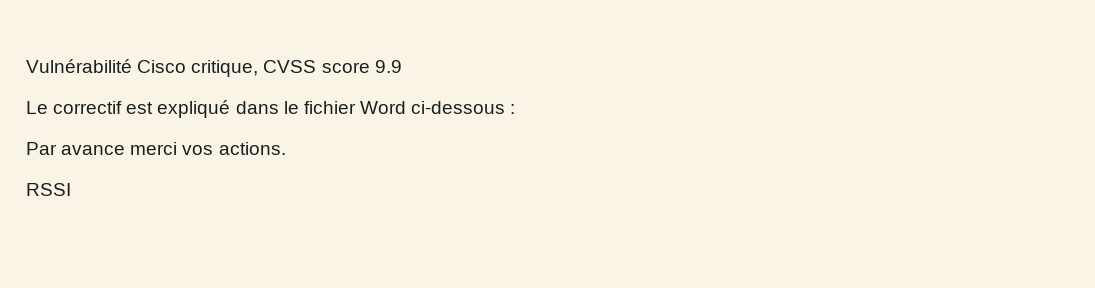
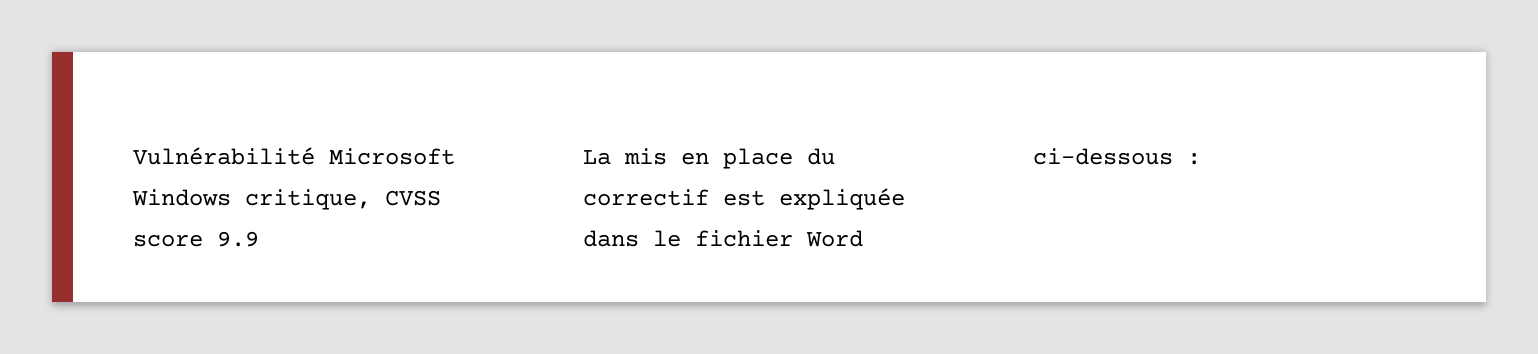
[137,60,187,73] Cisco -> [329,148,455,165] [132,189,231,206] Microsoft Windows
[26,101,48,114] Le -> [583,148,835,169] La mis en place du
[157,100,231,118] expliqué -> [779,188,905,210] expliquée
[26,142,286,155] [26,183,71,196] // Par avance merci vos actions. // RSSI -> (1201, 159) none

